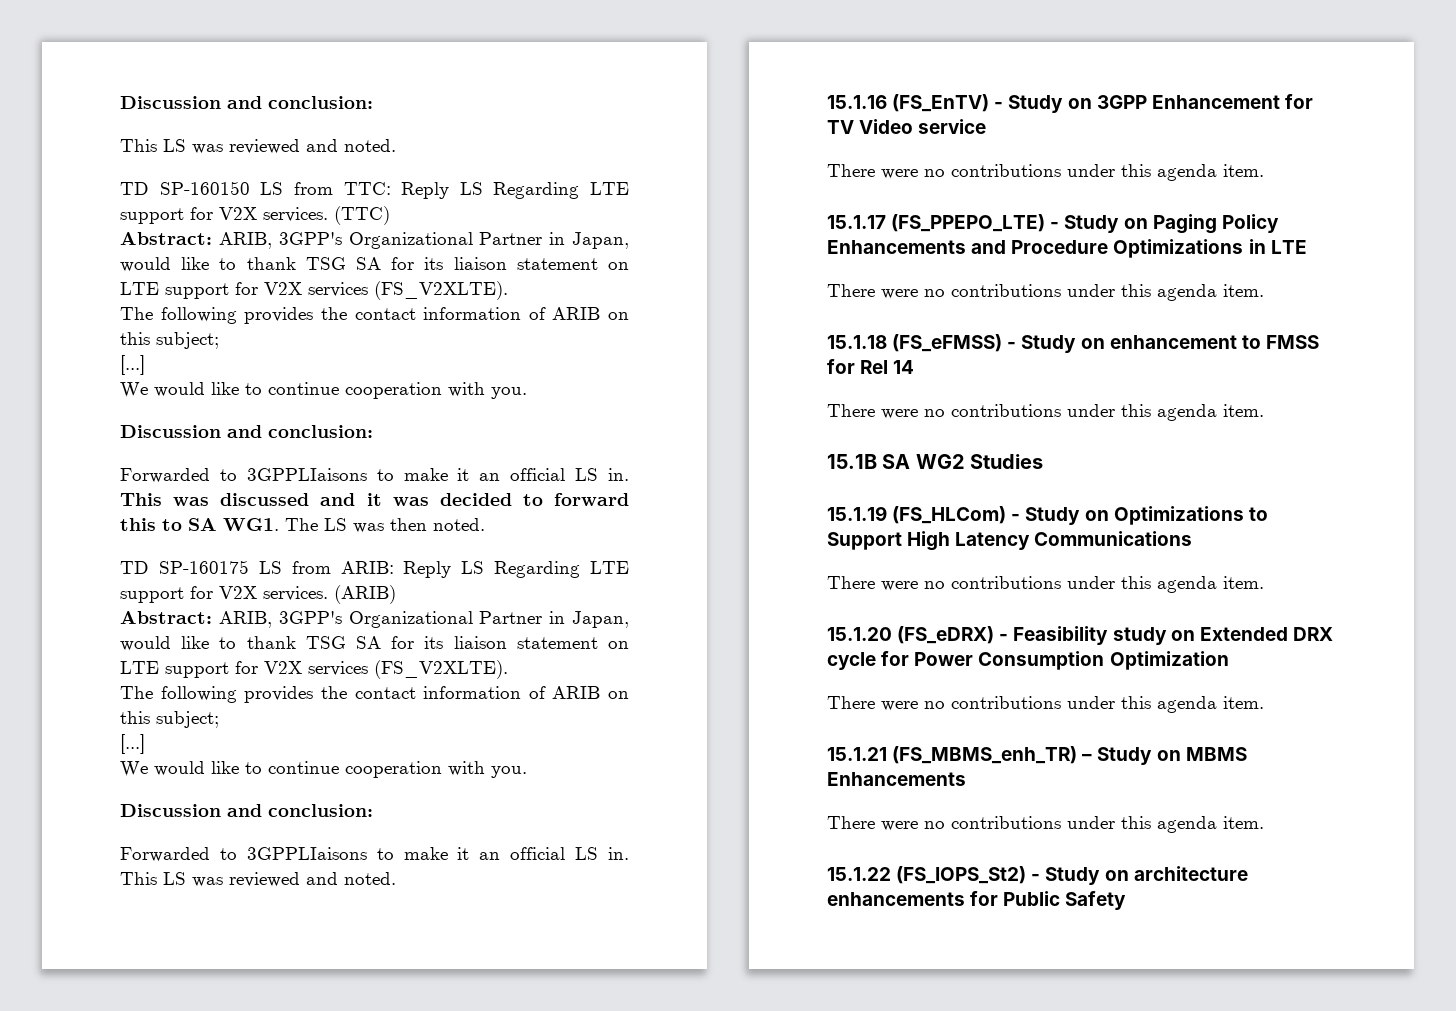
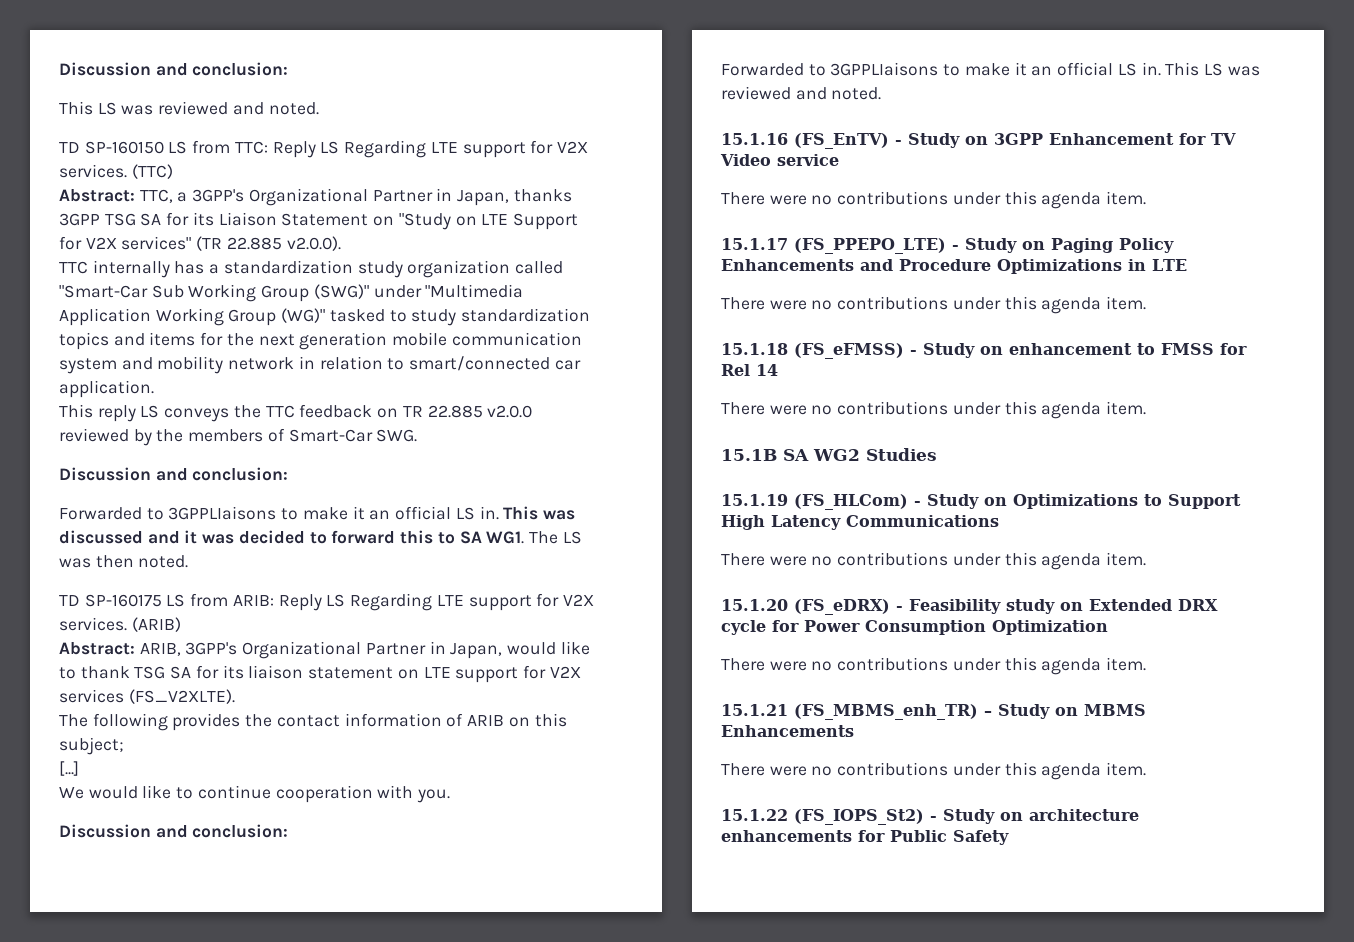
[218,232,629,249] [120,257,629,272] [120,281,508,300] [120,307,629,324] [120,332,219,349] [120,355,145,375] [120,382,527,399] ARIB, 3GPP's Organizational Partner in Japan, would like to thank TSG SA for its liaison statement on LTE support for V2X services (FS_V2XLTE). // The following provides the contact information of ARIB on this subject; // [...] // We would like to continue cooperation with you. -> [139,188,572,206] [59,212,578,230] [59,236,341,251] [59,260,564,278] [59,284,524,302] [59,308,591,326] [59,332,582,350] [59,356,581,374] [59,380,154,398] [59,404,533,422] [59,428,418,446] TTC, a 3GPP's Organizational Partner in Japan, thanks 3GPP TSG SA for its Liaison Statement on "Study on LTE Support for V2X services" (TR 22.885 v2.0.0). // TTC internally has a standardization study organization called "Smart-Car Sub Working Group (SWG)" under "Multimedia Application Working Group (WG)" tasked to study standardization topics and items for the next generation mobile communication system and mobility network in relation to smart/connected car application. // This reply LS conveys the TTC feedback on TR 22.885 v2.0.0 reviewed by the members of Smart-Car SWG.

